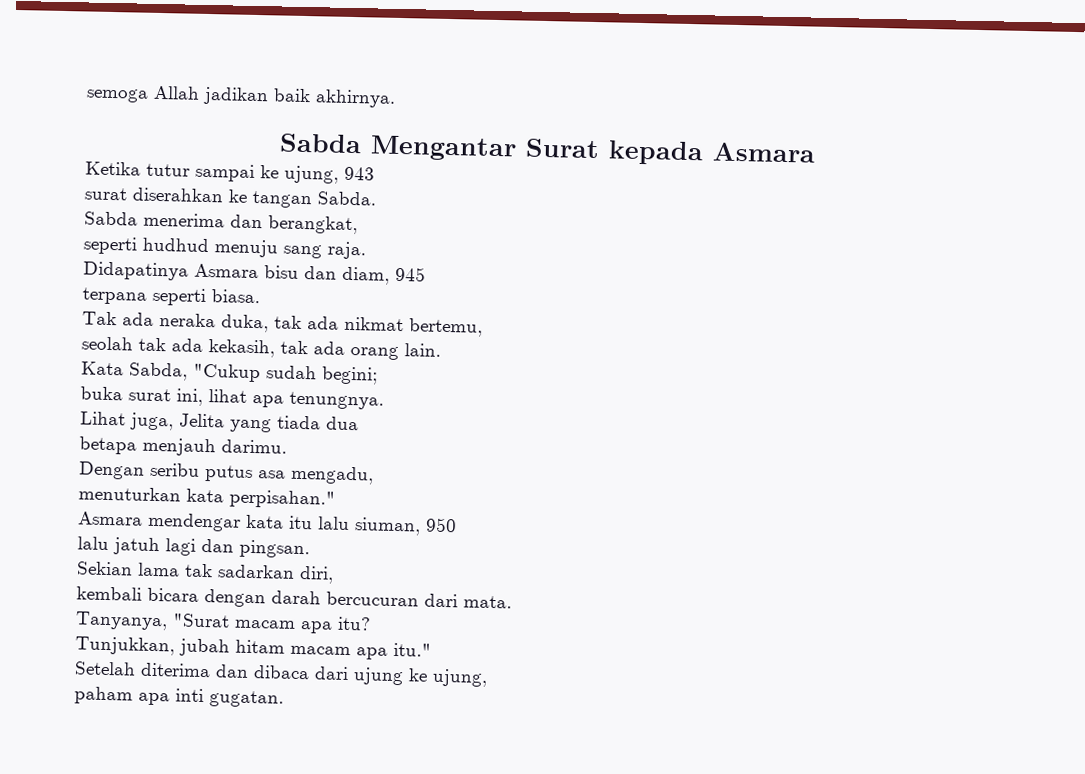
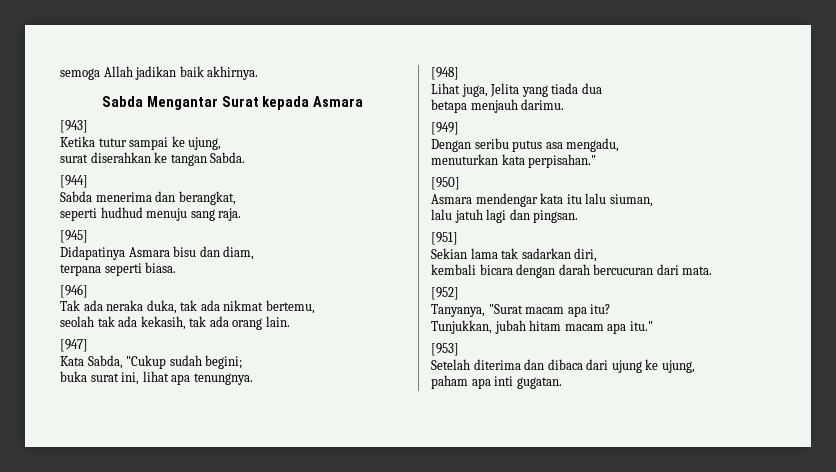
(816, 152) none -> [60,120,88,133] // [943]
[344,166,375,181] 943 -> (222, 143) none
(377, 198) none -> [60,175,88,188] // [944]
(366, 250) none -> [60,230,88,243] // [945]
[395,266,426,282] 945 -> (255, 253) none
(260, 296) none -> [60,284,88,298] // [946]
(441, 350) none -> [60,339,88,352] // [947]
(384, 400) none -> [431,67,459,80] // [948]
(287, 446) none -> [431,122,459,135] // [949]
(336, 499) none -> [431,177,460,190] // [950]
[425,517,457,533] 950 -> (653, 200) none
(310, 549) none -> [431,232,458,245] // [951]
(512, 602) none -> [431,287,459,300] // [952]
(432, 649) none -> [431,343,459,356] // [953]

